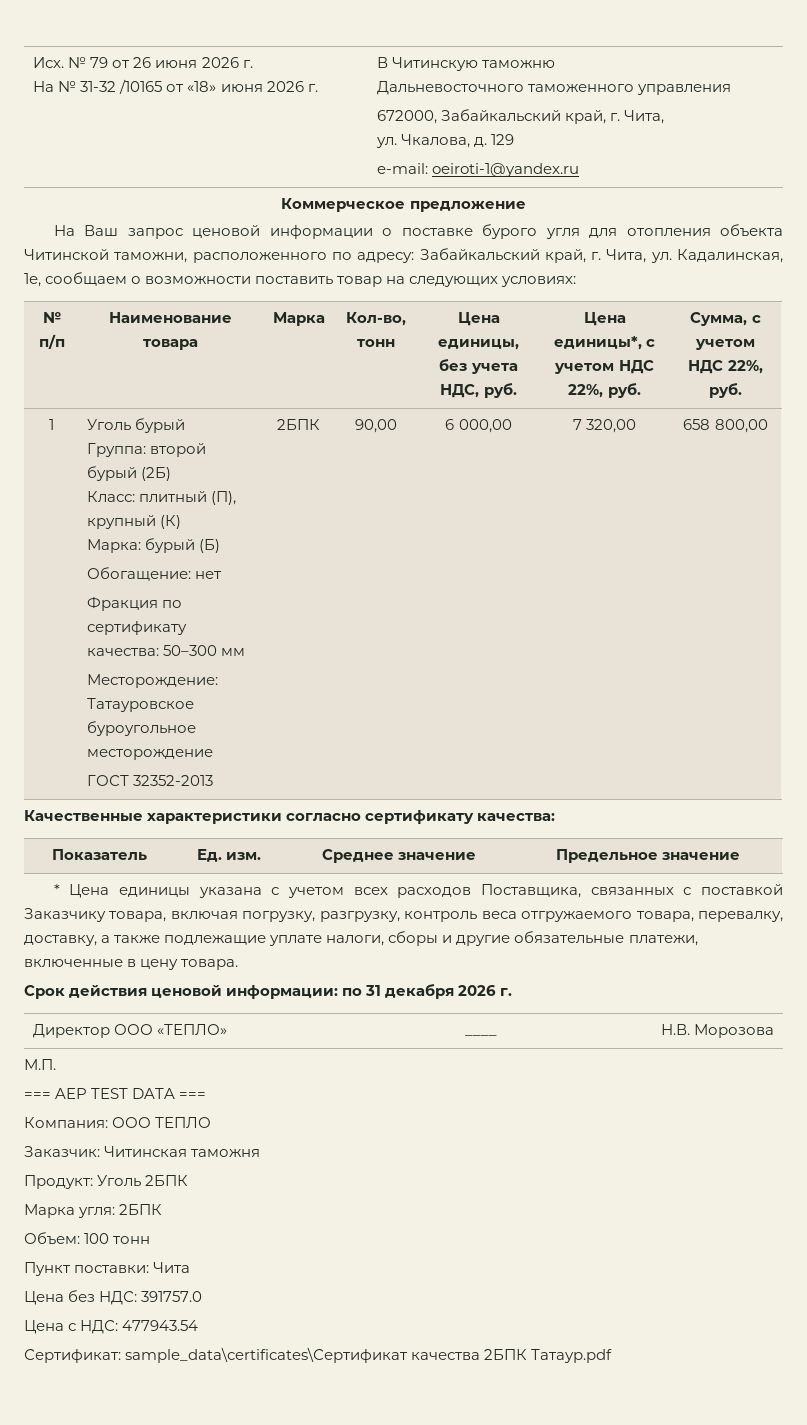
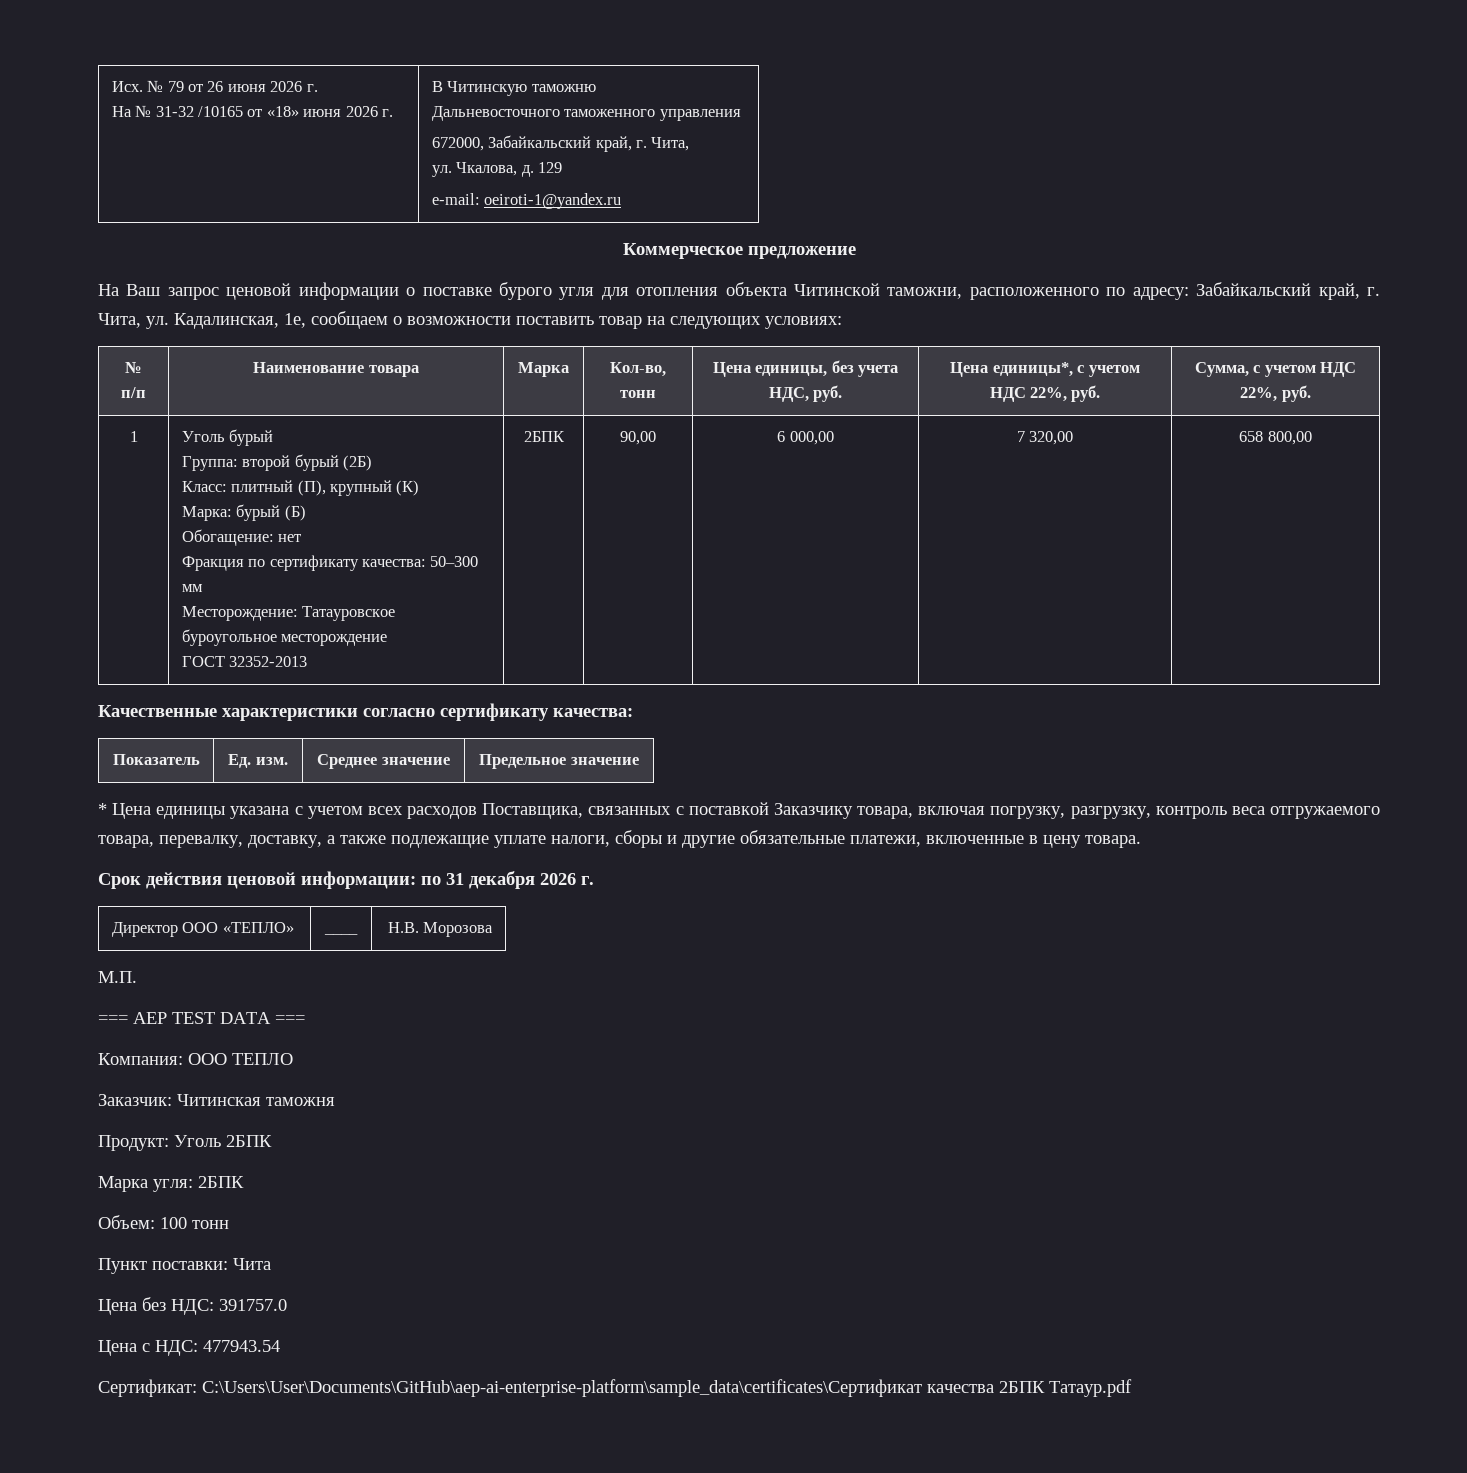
[125,1347,409,1363] sample_data\certificates\Сертификат -> [202,1379,922,1397] C:\Users\User\Documents\GitHub\aep-ai-enterprise-platform\sample_data\certificates\Сертификат

